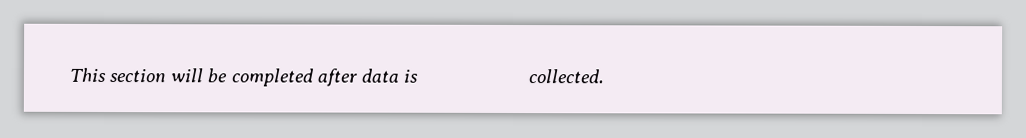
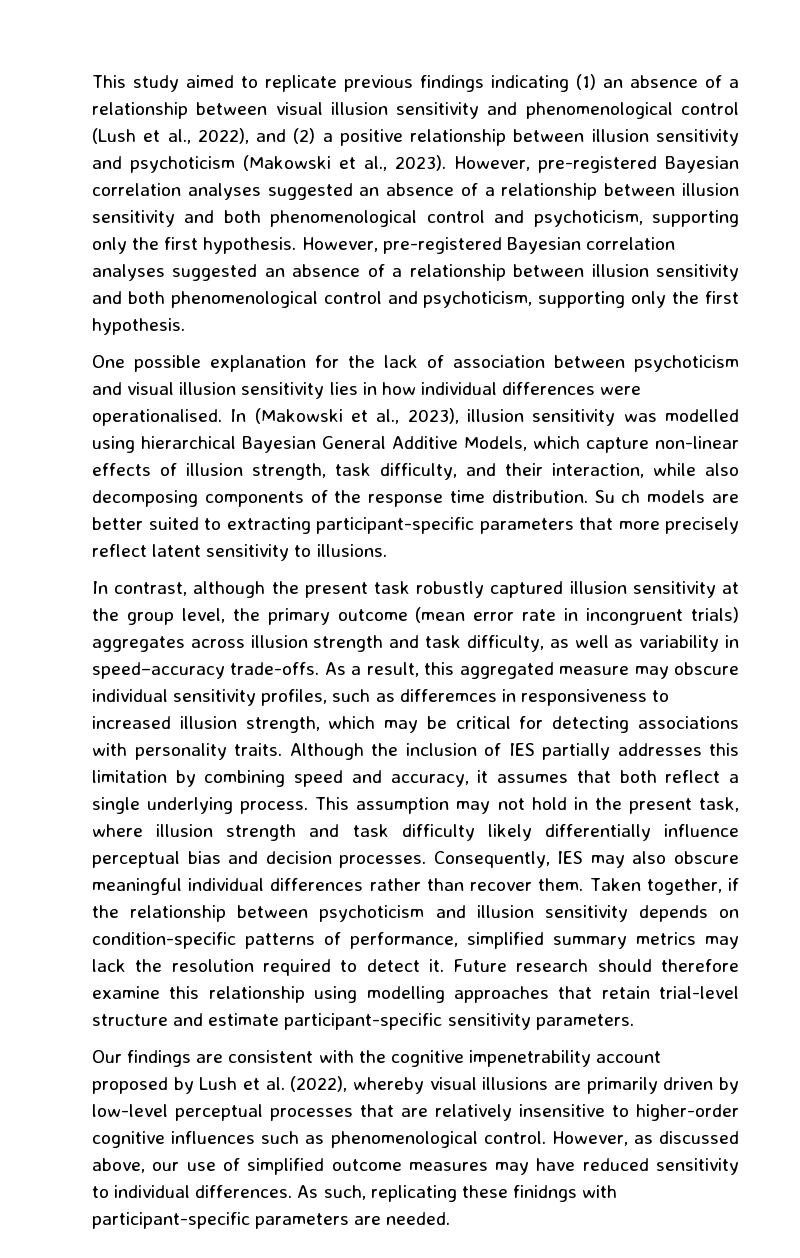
[69,67,604,87] This section will be completed after data is collected. -> [92,74,739,92] [92,102,739,119] [92,128,739,146] [92,155,739,173] [92,183,739,200] [92,210,740,227] [92,237,675,254] [92,264,740,281] [92,291,740,308] [92,318,185,335] [92,355,739,372] [92,382,642,399] [92,408,739,426] [92,436,739,453] [92,463,739,480] [92,490,739,507] [92,517,739,534] [92,544,387,561] [92,581,740,598] [92,607,739,625] [92,635,739,652] [92,662,740,679] [92,689,670,706] [92,716,739,733] [92,743,739,760] [92,770,740,787] [92,797,740,814] [92,824,739,841] [92,851,739,868] [92,878,739,895] [92,905,739,922] [92,932,739,949] [92,959,739,976] [92,986,739,1003] [92,1013,634,1030] [92,1050,662,1067] [92,1076,739,1094] [92,1104,739,1121] [92,1131,739,1148] [92,1158,739,1175] [92,1185,618,1202] [92,1212,451,1229] This study aimed to replicate previous findings indicating (1) an absence of a relationship between visual illusion sensitivity and phenomenological control (Lush et al., 2022), and (2) a positive relationship between illusion sensitivity and psychoticism (Makowski et al., 2023). However, pre-registered Bayesian correlation analyses suggested an absence of a relationship between illusion sensitivity and both phenomenological control and psychoticism, supporting only the first hypothesis. However, pre-registered Bayesian correlation analyses suggested an absence of a relationship between illusion sensitivity and both phenomenological control and psychoticism, supporting only the first hypothesis. // One possible explanation for the lack of association between psychoticism and visual illusion sensitivity lies in how individual differences were operationalised. In (Makowski et al., 2023), illusion sensitivity was modelled using hierarchical Bayesian General Additive Models, which capture non-linear effects of illusion strength, task difficulty, and their interaction, while also decomposing components of the response time distribution. Su ch models are better suited to extracting participant-specific parameters that more precisely reflect latent sensitivity to illusions. // In contrast, although the present task robustly captured illusion sensitivity at the group level, the primary outcome (mean error rate in incongruent trials) aggregates across illusion strength and task difficulty, as well as variability in speed–accuracy trade-offs. As a result, this aggregated measure may obscure individual sensitivity profiles, such as differemces in responsiveness to increased illusion strength, which may be critical for detecting associations with personality traits. Although the inclusion of IES partially addresses this limitation by combining speed and accuracy, it assumes that both reflect a single underlying process. This assumption may not hold in the present task, where illusion strength and task difficulty likely differentially influence perceptual bias and decision processes. Consequently, IES may also obscure meaningful individual differences rather than recover them. Taken together, if the relationship between psychoticism and illusion sensitivity depends on condition-specific patterns of performance, simplified summary metrics may lack the resolution required to detect it. Future research should therefore examine this relationship using modelling approaches that retain trial-level structure and estimate participant-specific sensitivity parameters. // Our findings are consistent with the cognitive impenetrability account proposed by Lush et al. (2022), whereby visual illusions are primarily driven by low-level perceptual processes that are relatively insensitive to higher-order cognitive influences such as phenomenological control. However, as discussed above, our use of simplified outcome measures may have reduced sensitivity to individual differences. As such, replicating these finidngs with participant-specific parameters are needed.

